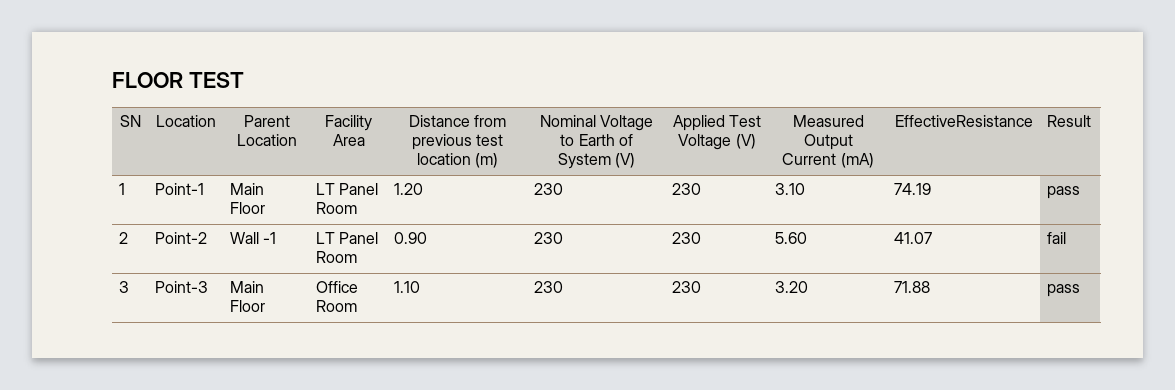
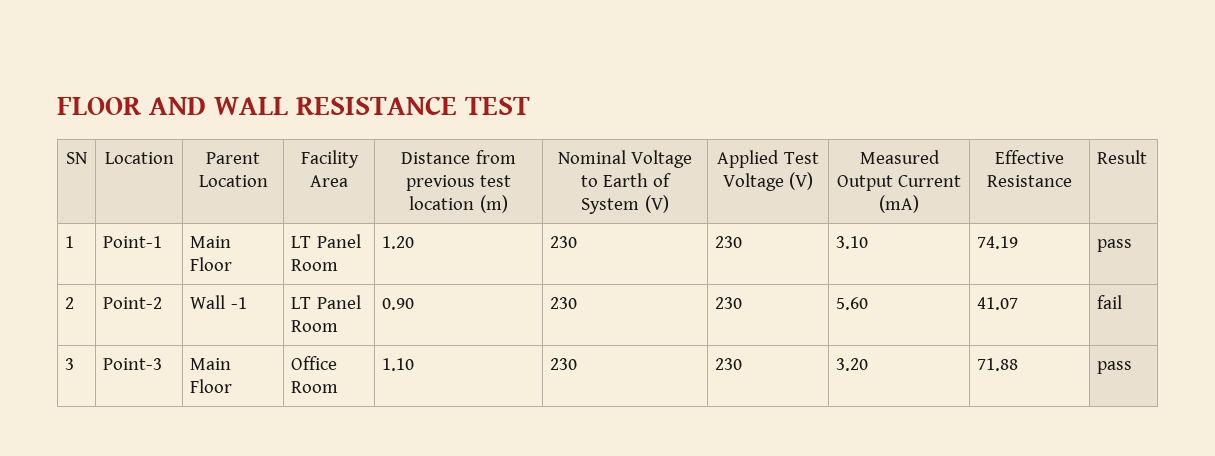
(183, 80) none -> [149,96,457,115] AND WALL RESISTANCE
[895,115,1033,127] EffectiveResistance -> [995,150,1064,164] [987,175,1072,187] Effective Resistance

